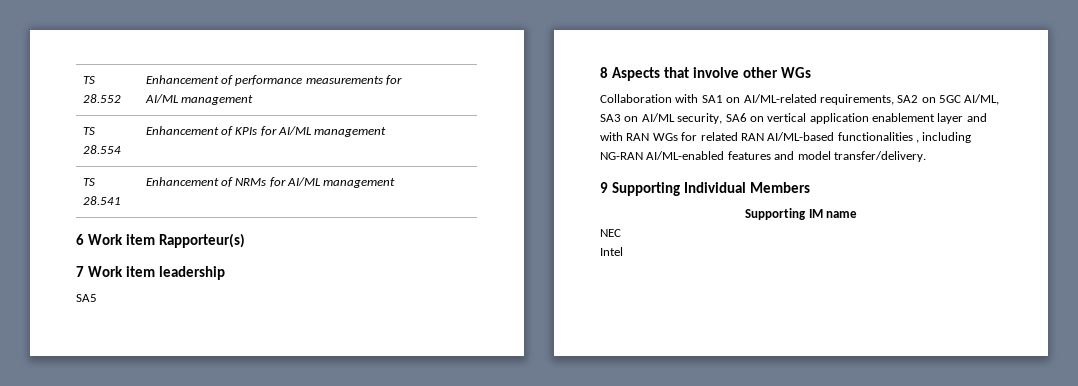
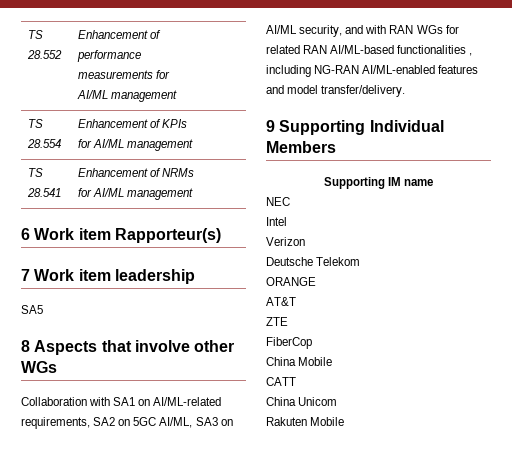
[725,113,964,124] SA6 on vertical application enablement layer -> (343, 31) none
(623, 251) none -> [266,237,305,246] [266,257,361,266] [266,277,316,286] [266,297,296,306] [266,317,288,326] [266,337,312,349] [266,357,333,366] [266,377,296,386] [266,397,338,406] [266,417,345,426] // Verizon // Deutsche Telekom // ORANGE // AT&T // ZTE // FiberCop // China Mobile // CATT // China Unicom // Rakuten Mobile

